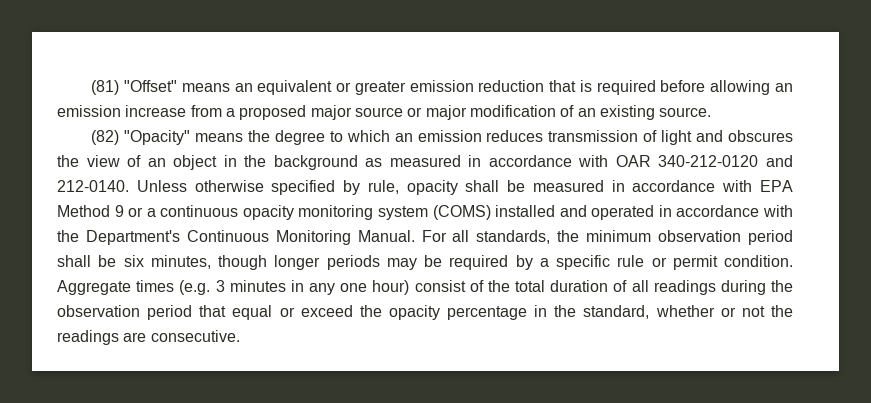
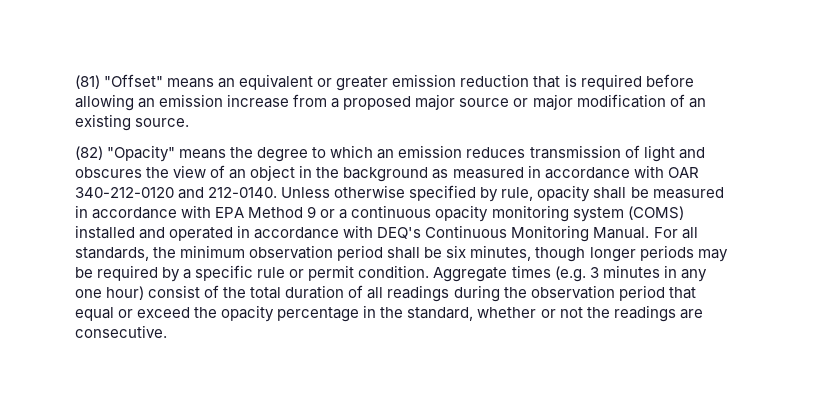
[57,230,180,245] the Department's -> [377,227,422,239] DEQ's

